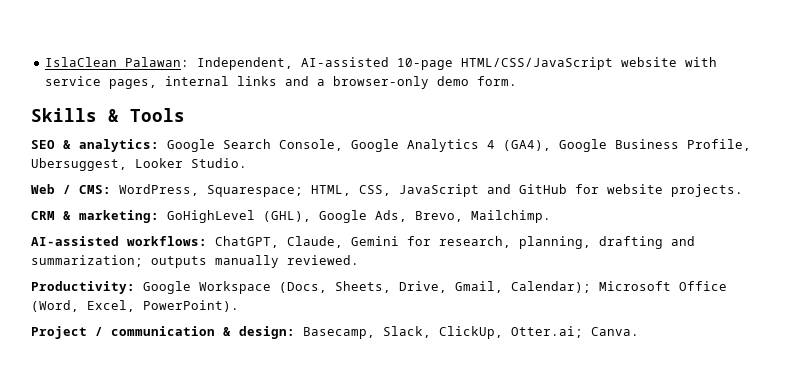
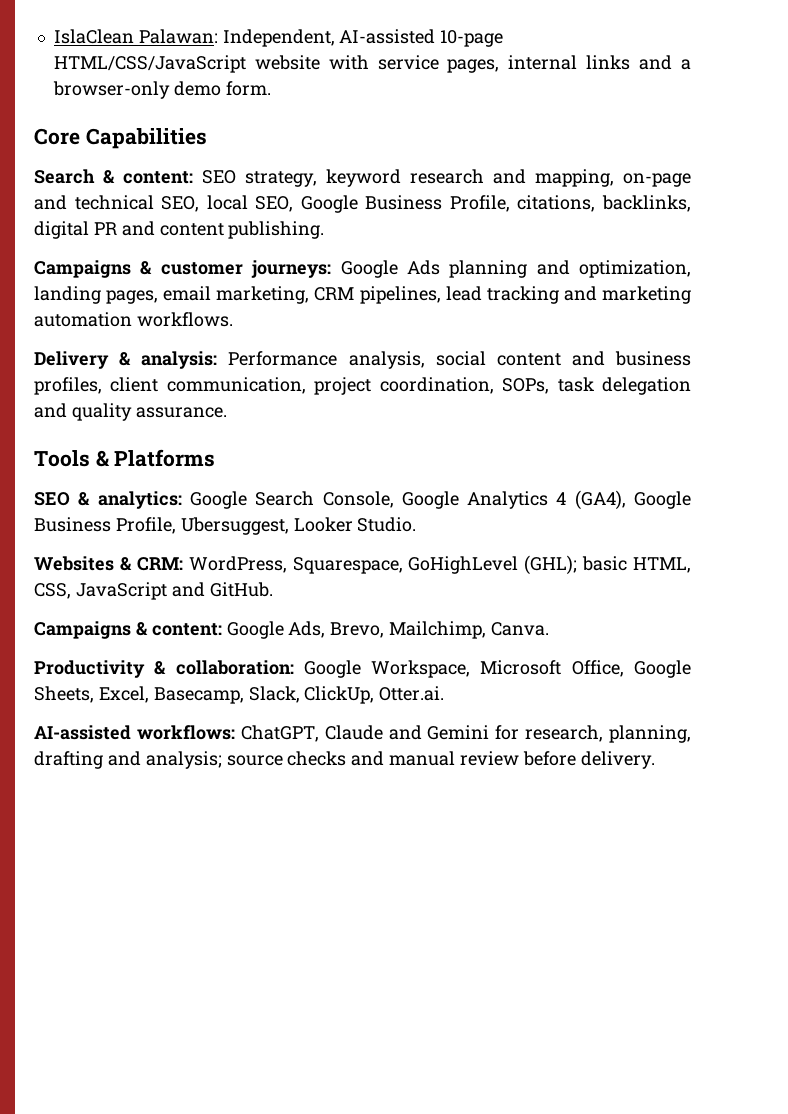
[31,108,119,122] Skills & -> [34,128,207,149] [34,169,691,187] [34,195,691,213] [34,221,325,239] [34,260,691,278] [34,286,691,304] [34,312,233,327] [34,351,691,369] [34,377,692,395] [34,403,227,421] Core Capabilities // Search & content: SEO strategy, keyword research and mapping, on-page and technical SEO, local SEO, Google Business Profile, citations, backlinks, digital PR and content publishing. // Campaigns & customer journeys: Google Ads planning and optimization, landing pages, email marketing, CRM pipelines, lead tracking and marketing automation workflows. // Delivery & analysis: Performance analysis, social content and business profiles, client communication, project coordination, SOPs, task delegation and quality assurance. //
(185, 115) none -> [95,449,216,467] & Platforms
[31,184,743,197] [31,210,551,223] Web / CMS: WordPress, Squarespace; HTML, CSS, JavaScript and GitHub for website projects. // CRM & marketing: GoHighLevel (GHL), Google Ads, Brevo, Mailchimp. -> [34,555,691,575] [34,582,273,600] [34,621,550,639] [34,660,691,678] [34,686,445,704] Websites & CRM: WordPress, Squarespace, GoHighLevel (GHL); basic HTML, CSS, JavaScript and GitHub. // Campaigns & content: Google Ads, Brevo, Mailchimp, Canva. // Productivity & collaboration: Google Workspace, Microsoft Office, Google Sheets, Excel, Basecamp, Slack, ClickUp, Otter.ai.
[287,236,343,248] Claude, -> [324,725,422,740] Claude and
[31,255,359,268] [31,281,727,294] [31,300,239,312] [31,326,639,339] summarization; outputs manually reviewed. // Productivity: Google Workspace (Docs, Sheets, Drive, Gmail, Calendar); Microsoft Office (Word, Excel, PowerPoint). // Project / communication & design: Basecamp, Slack, ClickUp, Otter.ai; Canva. -> [145,751,655,769] analysis; source checks and manual review before delivery.

